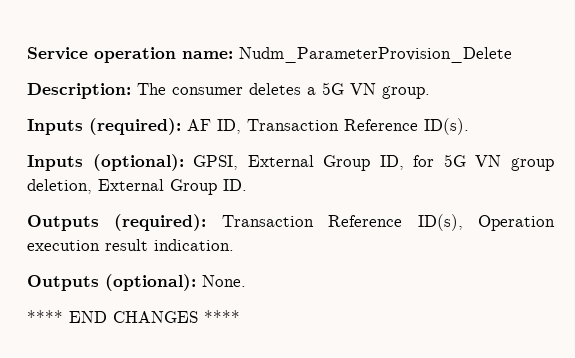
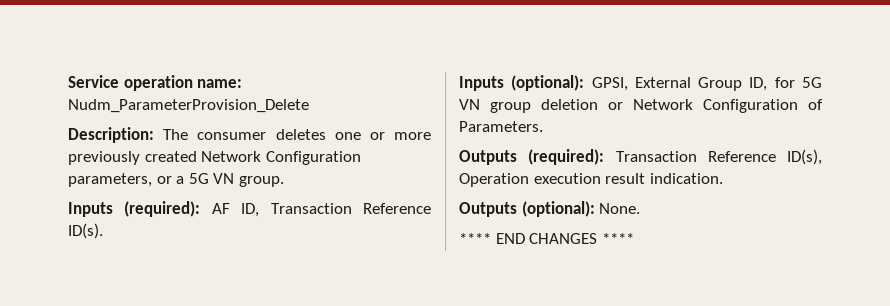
(301, 89) none -> [334,132,432,140] [68,151,361,165] [68,173,172,187] one or more previously created Network Configuration parameters, or
[27,179,247,195] deletion, External Group ID. -> [541,99,823,113] [459,121,543,132] deletion or Network Configuration of Parameters.

